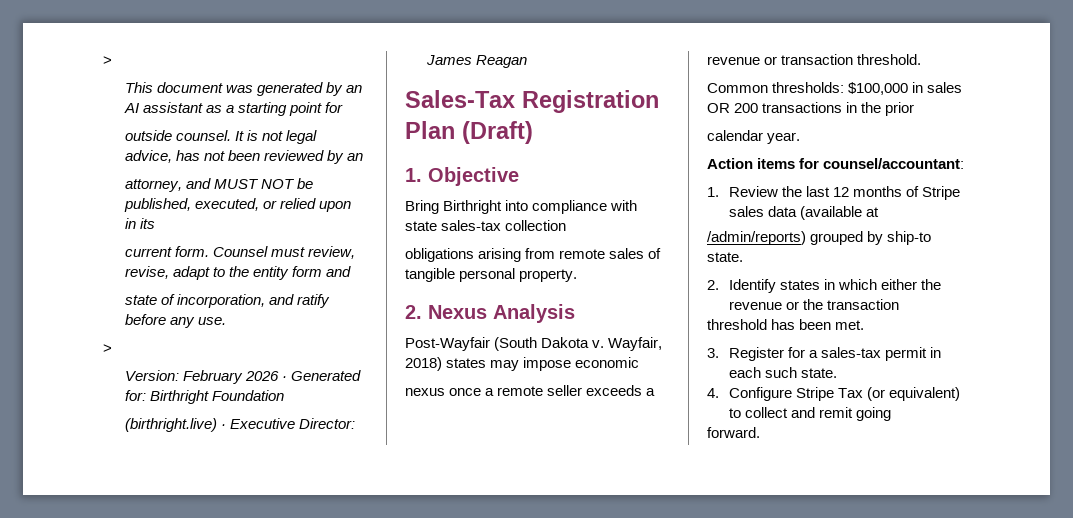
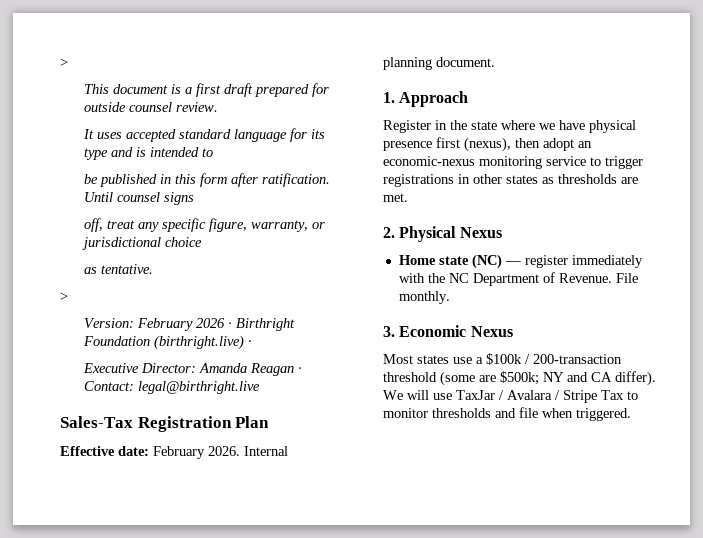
[226,82,363,96] [124,102,344,116] [125,130,318,144] [125,150,364,164] [125,178,314,192] [124,198,352,212] [125,218,156,229] [125,246,356,259] [125,266,352,280] [125,294,331,308] [125,314,227,328] was generated by an AI assistant as a starting point for // outside counsel. It is not legal advice, has not been reviewed by an // attorney, and MUST NOT be published, executed, or relied upon in its // current form. Counsel must review, revise, adapt to the entity form and // state of incorporation, and ratify before any use. -> [170,83,329,97] [83,102,218,112] [82,128,325,142] [83,147,213,160] [83,173,330,187] [83,192,194,205] [83,218,325,232] [81,237,202,250] [83,264,153,274] is a first draft prepared for outside counsel review. // It uses accepted standard language for its type and is intended to // be published in this form after ratification. Until counsel signs // off, treat any specific figure, warranty, or jurisdictional choice // as tentative.
[291,370,362,381] [125,390,147,401] Generated for: -> (232, 325) none
(285, 395) // -> (150, 341) none
(227, 426) none -> (252, 343) //
[426,55,473,65] James -> [198,363,247,373] Amanda
(528, 61) none -> [297,367,302,373] [83,381,260,394] · Contact: legal@birthright.live
[462,121,533,144] [405,167,519,186] [405,200,638,214] [405,220,567,231] [405,248,662,262] [405,268,578,282] [405,304,575,323] [405,337,663,351] [405,357,640,371] [405,385,656,396] [707,54,922,65] [707,82,963,95] [707,102,915,116] [707,130,801,144] [707,158,965,169] [707,186,961,200] [729,206,880,220] [707,231,932,245] [707,252,743,262] [707,279,942,293] [729,299,900,310] [707,319,865,330] [707,347,942,361] [729,367,838,378] [707,387,961,401] [729,407,892,421] [707,427,760,438] (Draft) // 1. Objective // Bring Birthright into compliance with state sales-tax collection // obligations arising from remote sales of tangible personal property. // 2. Nexus Analysis // Post-Wayfair (South Dakota v. Wayfair, 2018) states may impose economic // nexus once a remote seller exceeds a revenue or transaction threshold. // Common thresholds: $100,000 in sales OR 200 transactions in the prior // calendar year. // Action items for counsel/accountant: // 1. Review the last 12 months of Stripe sales data (available at // /admin/reports) grouped by ship-to state. // 2. Identify states in which either the revenue or the transaction // threshold has been met. // 3. Register for a sales-tax permit in each such state. // 4. Configure Stripe Tax (or equivalent) to collect and remit going // forward. -> [60,446,288,459] [383,57,495,70] [383,91,469,107] [383,120,636,133] [383,137,592,152] [383,156,643,169] [383,174,638,187] [383,193,408,202] [383,226,502,242] [398,254,643,269] [398,272,638,286] [398,291,450,304] [383,325,513,337] [383,353,622,365] [383,371,656,386] [383,390,638,403] [383,407,631,421] // Effective date: February 2026. Internal planning document. // 1. Approach // Register in the state where we have physical presence first (nexus), then adopt an economic-nexus monitoring service to trigger registrations in other states as thresholds are met. // 2. Physical Nexus // Home state (NC) — register immediately with the NC Department of Revenue. File monthly. // 3. Economic Nexus // Most states use a $100k / 200-transaction threshold (some are $500k; NY and CA differ). We will use TaxJar / Avalara / Stripe Tax to monitor thresholds and file when triggered.

